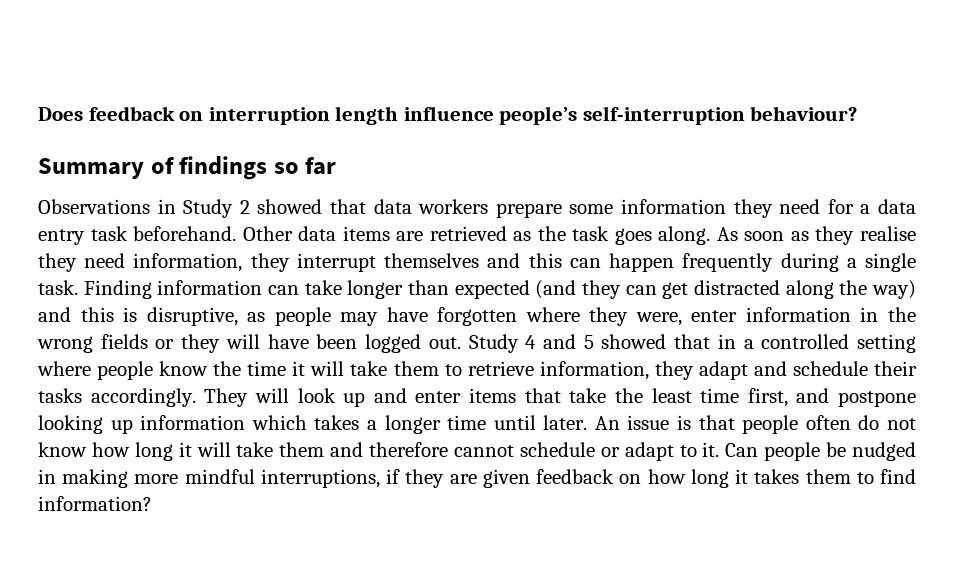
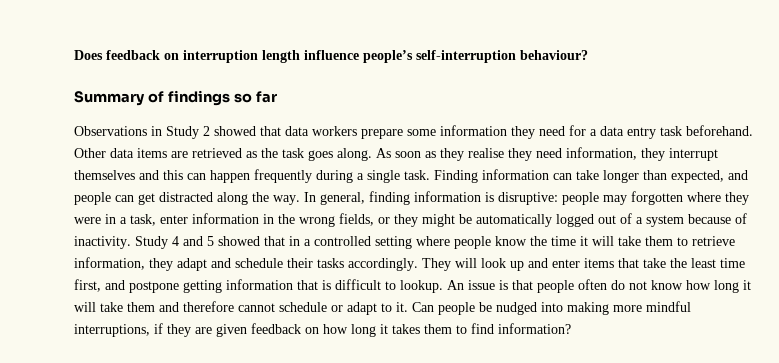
[454,280,622,299] expected (and they -> [671,170,748,183] [74,192,111,205] expected, and people
[871,280,916,299] [38,307,266,326] way) and this is disruptive, as -> [273,191,558,205] way. In general, finding information is disruptive:
[386,307,428,322] have -> (627, 200) none
[635,312,682,326] were, -> [74,214,156,226] were in a task,
[100,334,148,349] fields -> [339,213,374,226] fields,
[225,334,461,353] will have been logged out. -> [422,213,747,227] [74,236,131,249] might be automatically logged out of a system because of inactivity.
[38,415,588,434] looking up information which takes a longer time until later. -> [183,279,443,293] getting information that is difficult to lookup.
[38,469,56,484] in -> [541,302,563,312] into

